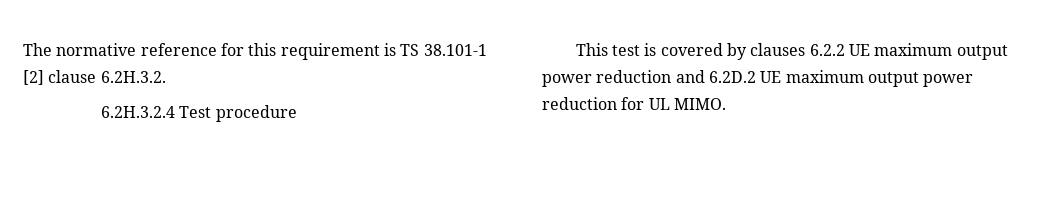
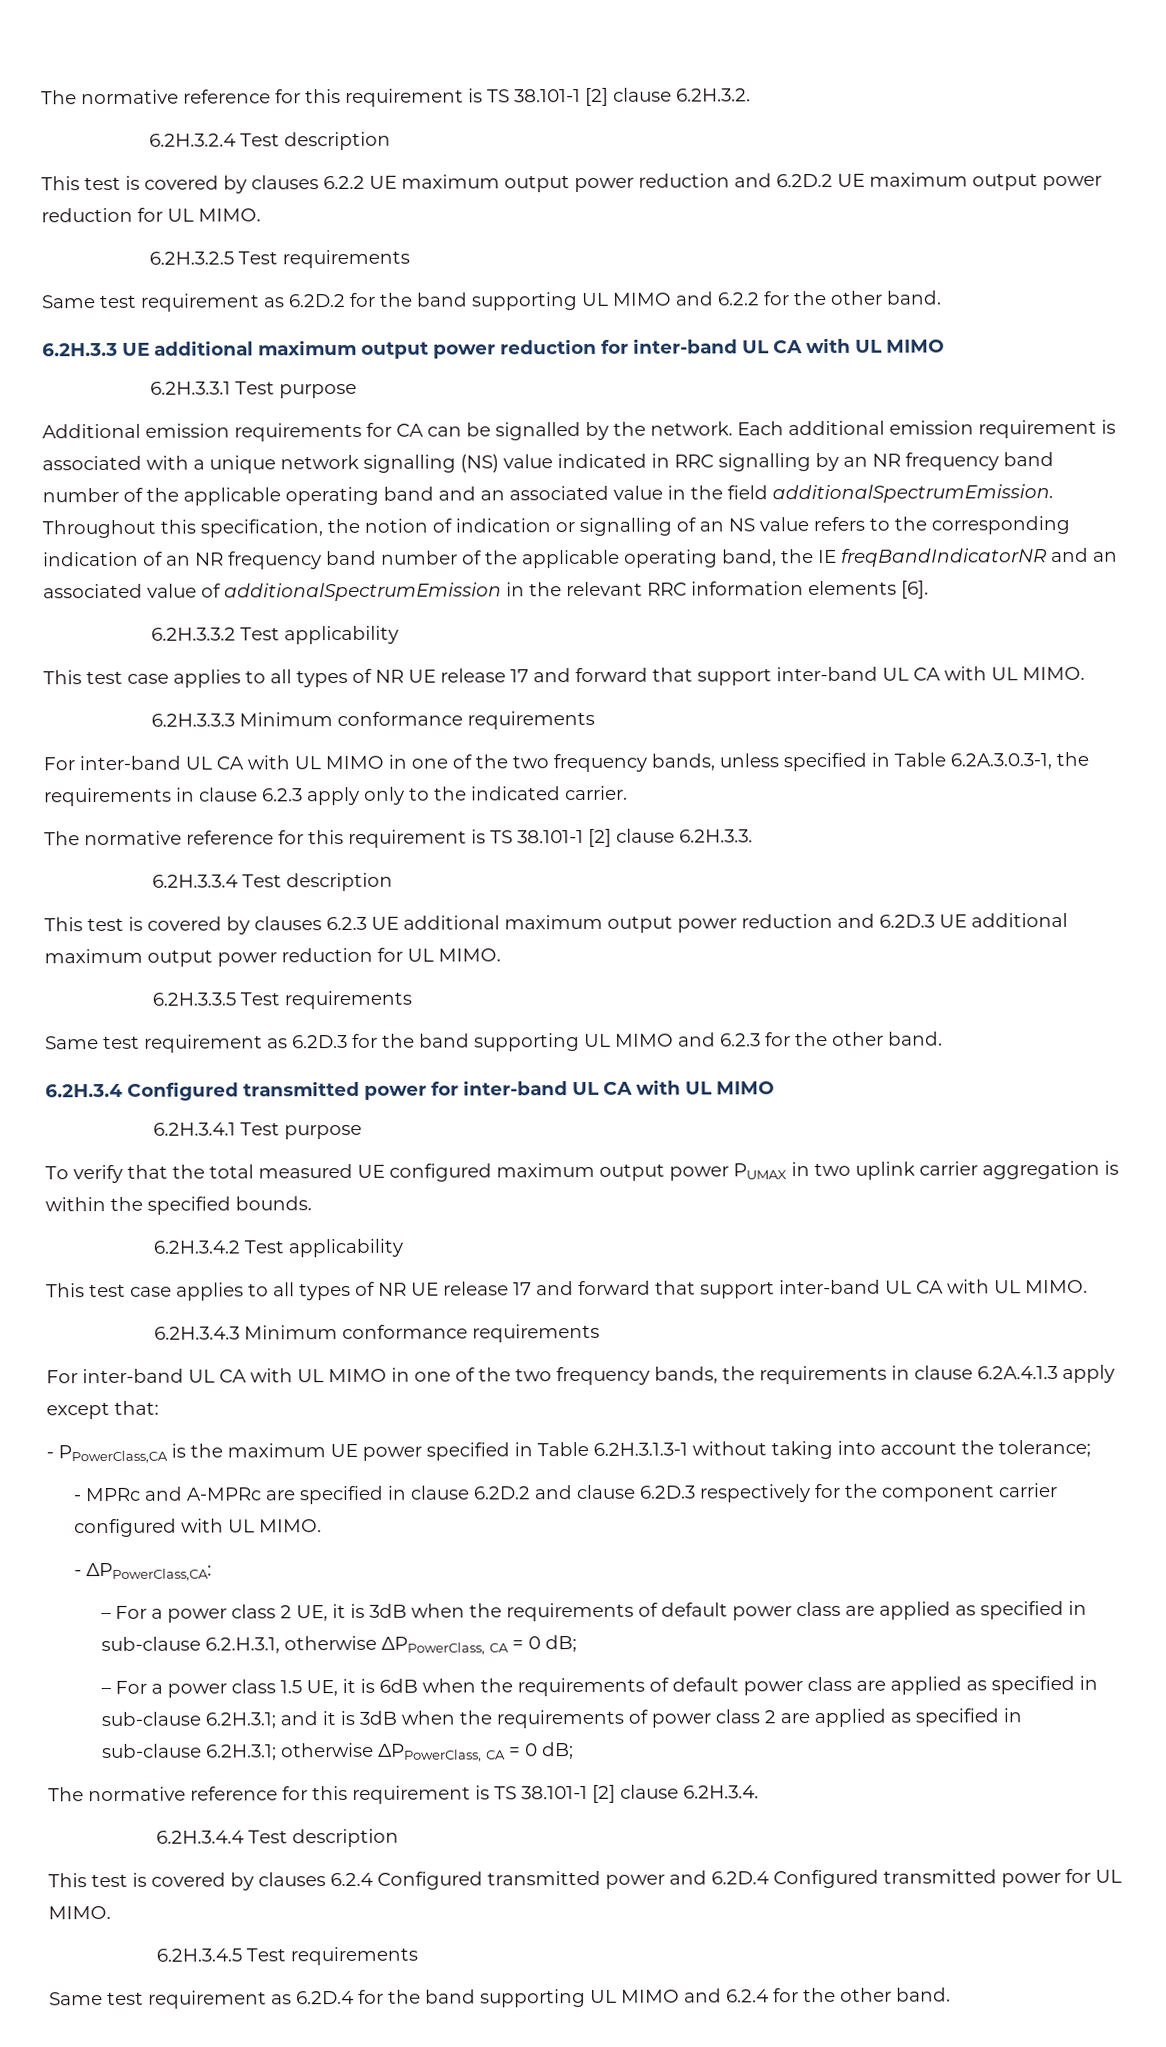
[215,105,297,122] procedure -> [284,131,392,151] description
(726, 104) none -> [149,249,411,269] [41,290,941,312] [42,337,945,359] [150,381,358,399] [42,419,1116,442] [42,452,1054,474] [42,484,1054,506] [42,515,1070,539] [43,547,1118,570] [43,580,929,602] [151,625,400,645] [43,666,1085,688] [151,710,596,730] [43,751,1089,773] [44,785,628,807] [44,828,753,848] [152,872,394,892] [44,912,1068,935] [44,947,501,967] [152,990,413,1010] [45,1031,943,1053] [45,1079,775,1101] [153,1122,363,1140] [45,1160,1119,1184] [45,1196,312,1215] [153,1238,404,1258] [46,1279,1088,1301] [154,1323,601,1343] [46,1364,1115,1386] [46,1400,159,1420] [46,1439,1091,1464] [73,1483,1058,1505] [74,1518,323,1538] [74,1562,213,1582] [101,1600,1088,1623] [101,1635,578,1655] [101,1675,1099,1698] [101,1708,1023,1729] [102,1742,575,1762] [48,1784,759,1804] [156,1828,400,1848] [48,1868,1122,1891] [48,1905,111,1920] [156,1946,419,1966] [49,1987,951,2009] // 6.2H.3.2.5 Test requirements // Same test requirement as 6.2D.2 for the band supporting UL MIMO and 6.2.2 for the other band. // 6.2H.3.3 UE additional maximum output power reduction for inter-band UL CA with UL MIMO // 6.2H.3.3.1 Test purpose // Additional emission requirements for CA can be signalled by the network. Each additional emission requirement is associated with a unique network signalling (NS) value indicated in RRC signalling by an NR frequency band number of the applicable operating band and an associated value in the field additionalSpectrumEmission. Throughout this specification, the notion of indication or signalling of an NS value refers to the corresponding indication of an NR frequency band number of the applicable operating band, the IE freqBandIndicatorNR and an associated value of additionalSpectrumEmission in the relevant RRC information elements [6]. // 6.2H.3.3.2 Test applicability // This test case applies to all types of NR UE release 17 and forward that support inter-band UL CA with UL MIMO. // 6.2H.3.3.3 Minimum conformance requirements // For inter-band UL CA with UL MIMO in one of the two frequency bands, unless specified in Table 6.2A.3.0.3-1, the requirements in clause 6.2.3 apply only to the indicated carrier. // The normative reference for this requirement is TS 38.101-1 [2] clause 6.2H.3.3. // 6.2H.3.3.4 Test description // This test is covered by clauses 6.2.3 UE additional maximum output power reduction and 6.2D.3 UE additional maximum output power reduction for UL MIMO. // 6.2H.3.3.5 Test requirements // Same test requirement as 6.2D.3 for the band supporting UL MIMO and 6.2.3 for the other band. // 6.2H.3.4 Configured transmitted power for inter-band UL CA with UL MIMO // 6.2H.3.4.1 Test purpose // To verify that the total measured UE configured maximum output power PUMAX in two uplink carrier aggregation is within the specified bounds. // 6.2H.3.4.2 Test applicability // This test case applies to all types of NR UE release 17 and forward that support inter-band UL CA with UL MIMO. // 6.2H.3.4.3 Minimum conformance requirements // For inter-band UL CA with UL MIMO in one of the two frequency bands, the requirements in clause 6.2A.4.1.3 apply except that: // - PPowerClass,CA is the maximum UE power specified in Table 6.2H.3.1.3-1 without taking into account the tolerance; // - MPRc and A-MPRc are specified in clause 6.2D.2 and clause 6.2D.3 respectively for the component carrier configured with UL MIMO. // - ΔPPowerClass,CA: // – For a power class 2 UE, it is 3dB when the requirements of default power class are applied as specified in sub-clause 6.2.H.3.1, otherwise ΔPPowerClass, CA = 0 dB; // – For a power class 1.5 UE, it is 6dB when the requirements of default power class are applied as specified in sub-clause 6.2H.3.1; and it is 3dB when the requirements of power class 2 are applied as specified in sub-clause 6.2H.3.1; otherwise ΔPPowerClass, CA = 0 dB; // The normative reference for this requirement is TS 38.101-1 [2] clause 6.2H.3.4. // 6.2H.3.4.4 Test description // This test is covered by clauses 6.2.4 Configured transmitted power and 6.2D.4 Configured transmitted power for UL MIMO. // 6.2H.3.4.5 Test requirements // Same test requirement as 6.2D.4 for the band supporting UL MIMO and 6.2.4 for the other band.

